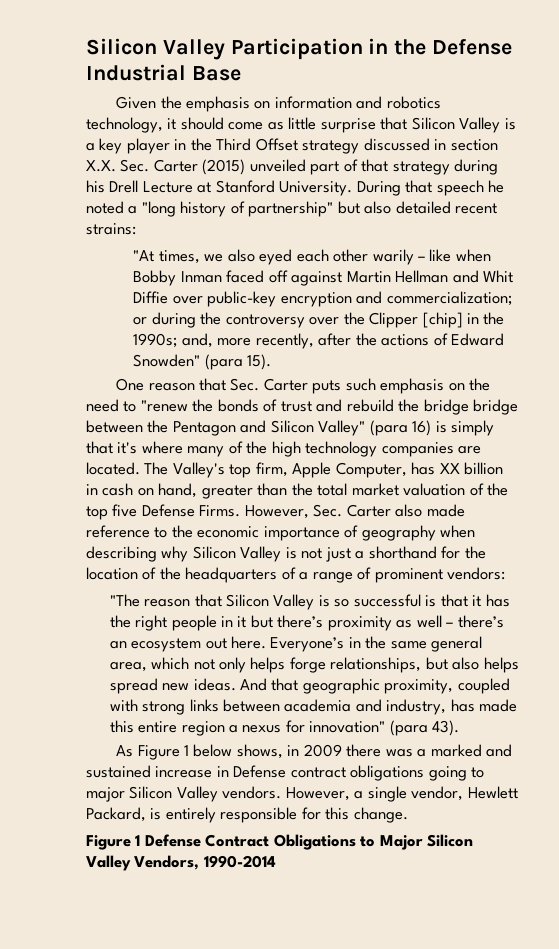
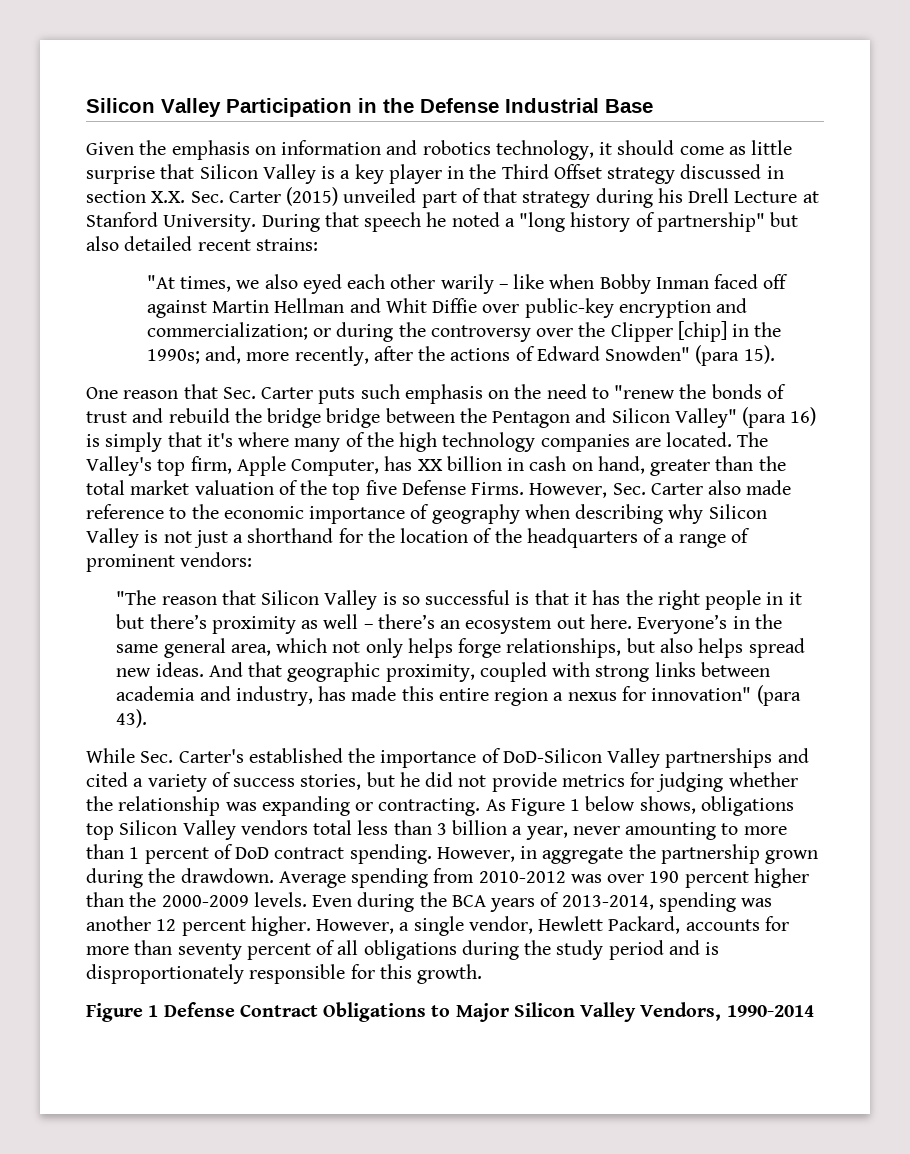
(460, 728) none -> [86,748,809,768] [86,772,798,792] [86,796,481,816] While Sec. Carter's established the importance of DoD-Silicon Valley partnerships and cited a variety of success stories, but he did not provide metrics for judging whether the relationship was expanding or contracting.
[287,744,513,757] [86,765,485,781] [86,786,282,802] in 2009 there was a marked and sustained increase in Defense contract obligations going to major Silicon Valley vendors. -> [700,796,794,816] [86,820,787,840] [86,844,819,864] [86,868,809,888] [86,892,773,912] [86,916,311,936] obligations top Silicon Valley vendors total less than 3 billion a year, never amounting to more than 1 percent of DoD contract spending. However, in aggregate the partnership grown during the drawdown. Average spending from 2010-2012 was over 190 percent higher than the 2000-2009 levels. Even during the BCA years of 2013-2014, spending was another 12 percent higher.
[150,807,216,823] is entirely -> [685,916,789,931] [86,940,720,960] [86,964,244,984] accounts for more than seventy percent of all obligations during the study period and is disproportionately
[353,807,408,823] change. -> [417,964,483,984] growth.

